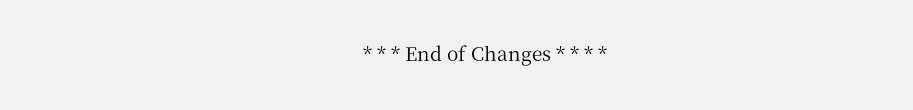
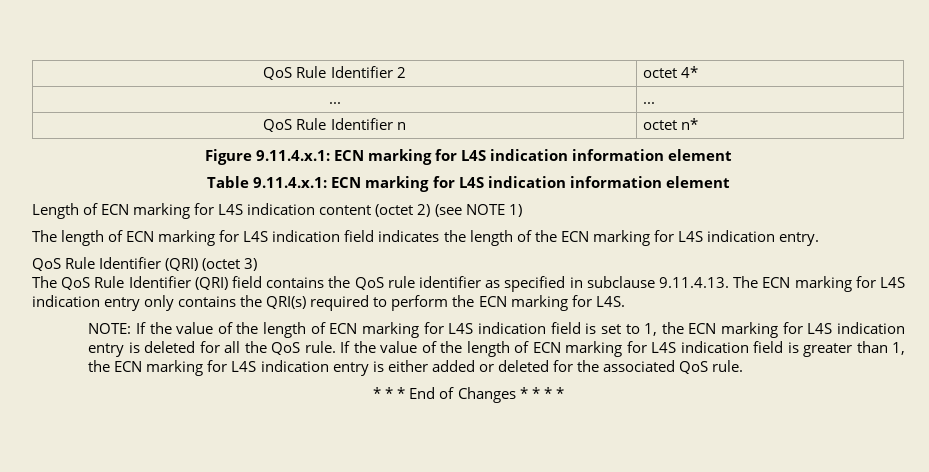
(362, 53) none -> [263,66,406,80] [642,66,698,78] [328,102,341,104] [642,102,655,104] [263,118,406,132] [642,118,698,130] [204,149,733,165] [207,176,730,192] [32,203,522,219] [32,230,819,246] [32,257,258,271] [32,276,906,292] [32,295,625,311] [88,322,906,338] [88,341,906,357] [88,360,744,376] QoS Rule Identifier 2 | octet 4* // ... | ... // QoS Rule Identifier n | octet n* // Figure 9.11.4.x.1: ECN marking for L4S indication information element // Table 9.11.4.x.1: ECN marking for L4S indication information element // Length of ECN marking for L4S indication content (octet 2) (see NOTE 1) // The length of ECN marking for L4S indication field indicates the length of the ECN marking for L4S indication entry. // QoS Rule Identifier (QRI) (octet 3) // The QoS Rule Identifier (QRI) field contains the QoS rule identifier as specified in subclause 9.11.4.13. The ECN marking for L4S indication entry only contains the QRI(s) required to perform the ECN marking for L4S. // NOTE: If the value of the length of ECN marking for L4S indication field is set to 1, the ECN marking for L4S indication entry is deleted for all the QoS rule. If the value of the length of ECN marking for L4S indication field is greater than 1, the ECN marking for L4S indication entry is either added or deleted for the associated QoS rule. //

